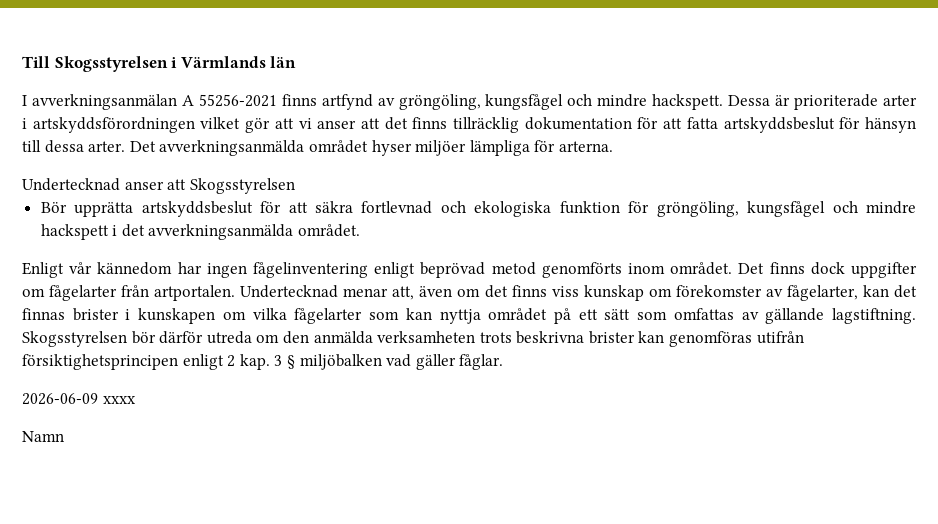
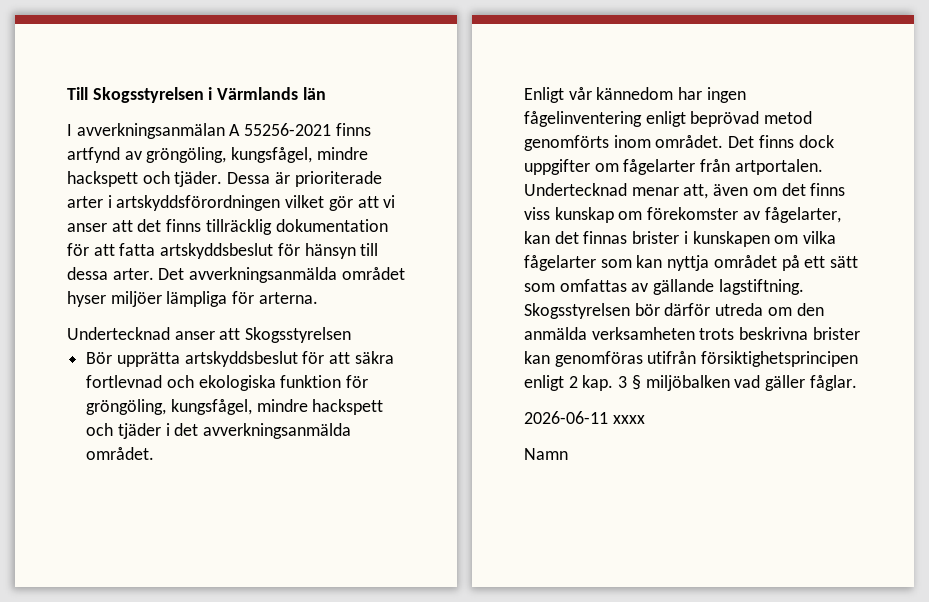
[485,94,724,110] kungsfågel och mindre hackspett. -> [231,147,368,163] [67,171,223,187] kungsfågel, mindre hackspett och tjäder.
[747,201,917,217] [40,224,109,240] kungsfågel och mindre hackspett -> [170,399,384,415] [86,423,161,439] kungsfågel, mindre hackspett och tjäder
[22,393,98,405] 2026-06-09 -> [524,411,608,424] 2026-06-11

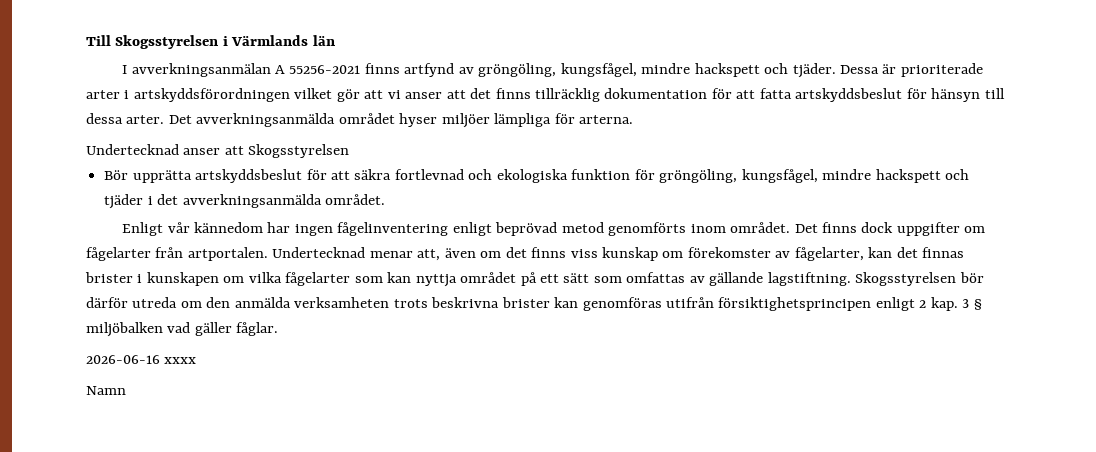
[524,411,608,424] 2026-06-11 -> [86,355,160,364] 2026-06-16

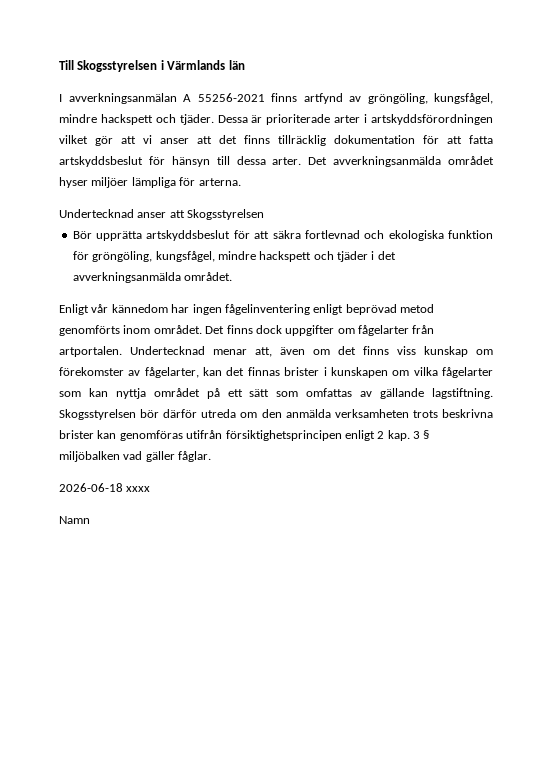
[86,355,160,364] 2026-06-16 -> [59,483,123,492] 2026-06-18

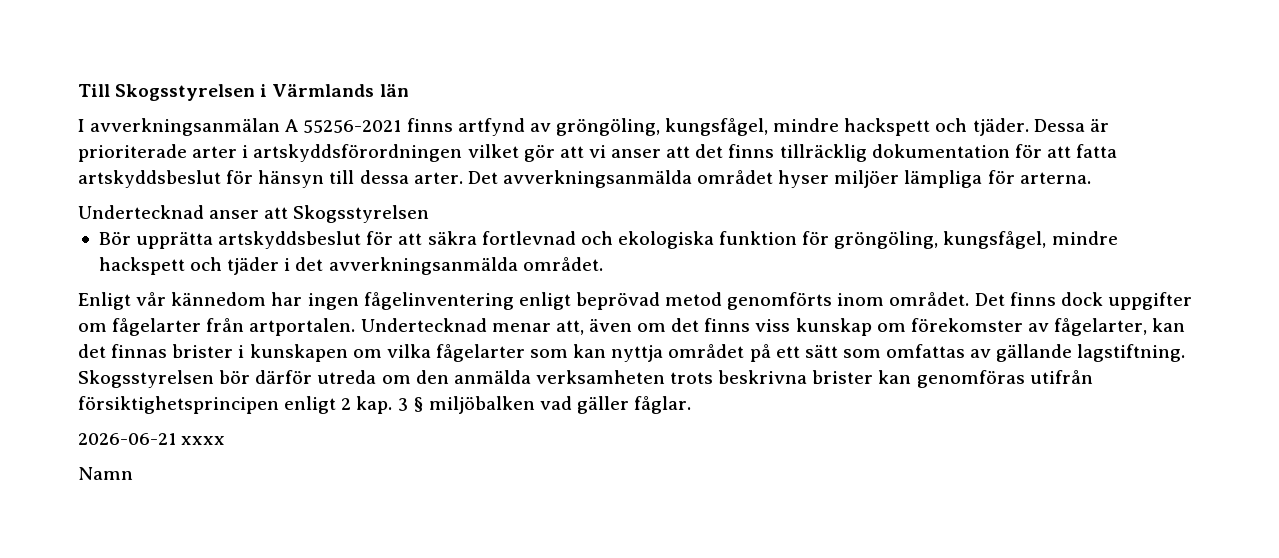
[59,483,123,492] 2026-06-18 -> [78,433,176,445] 2026-06-21

